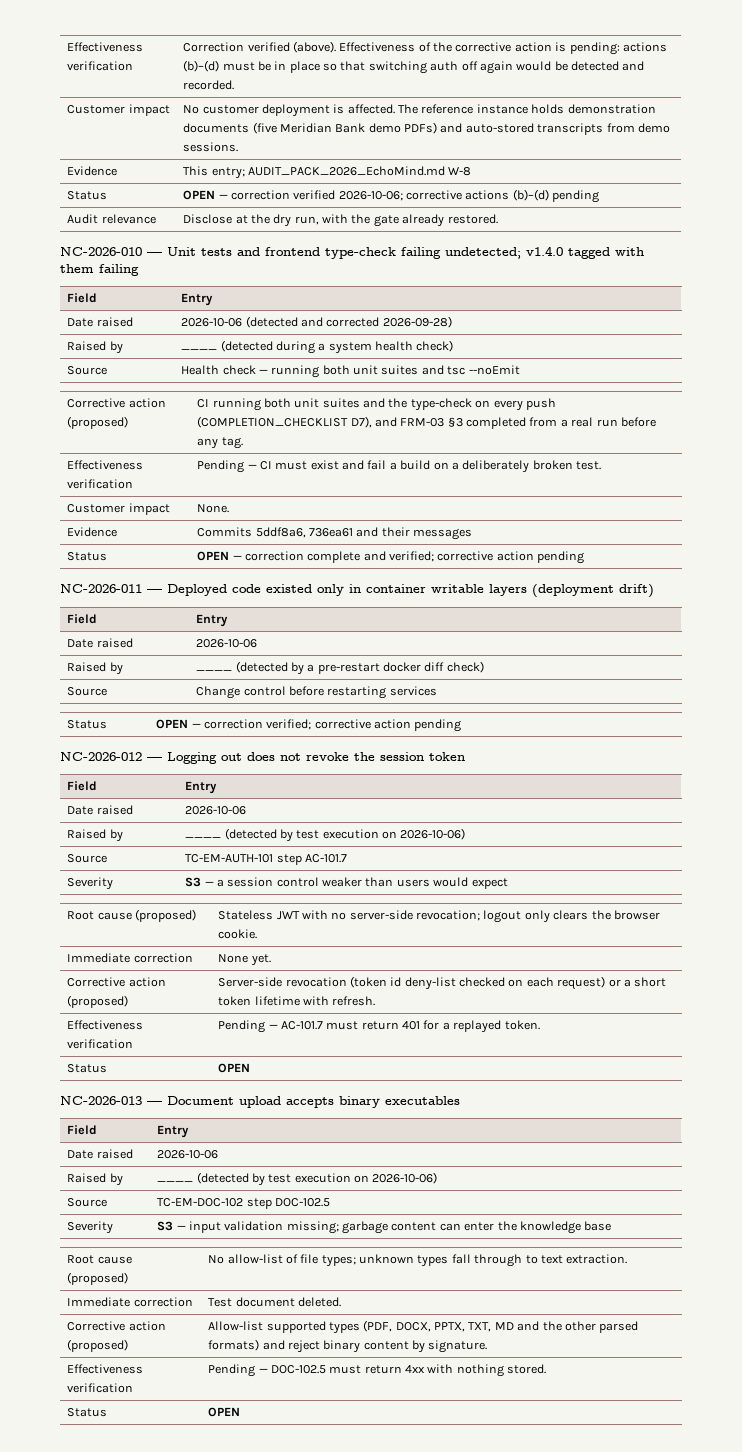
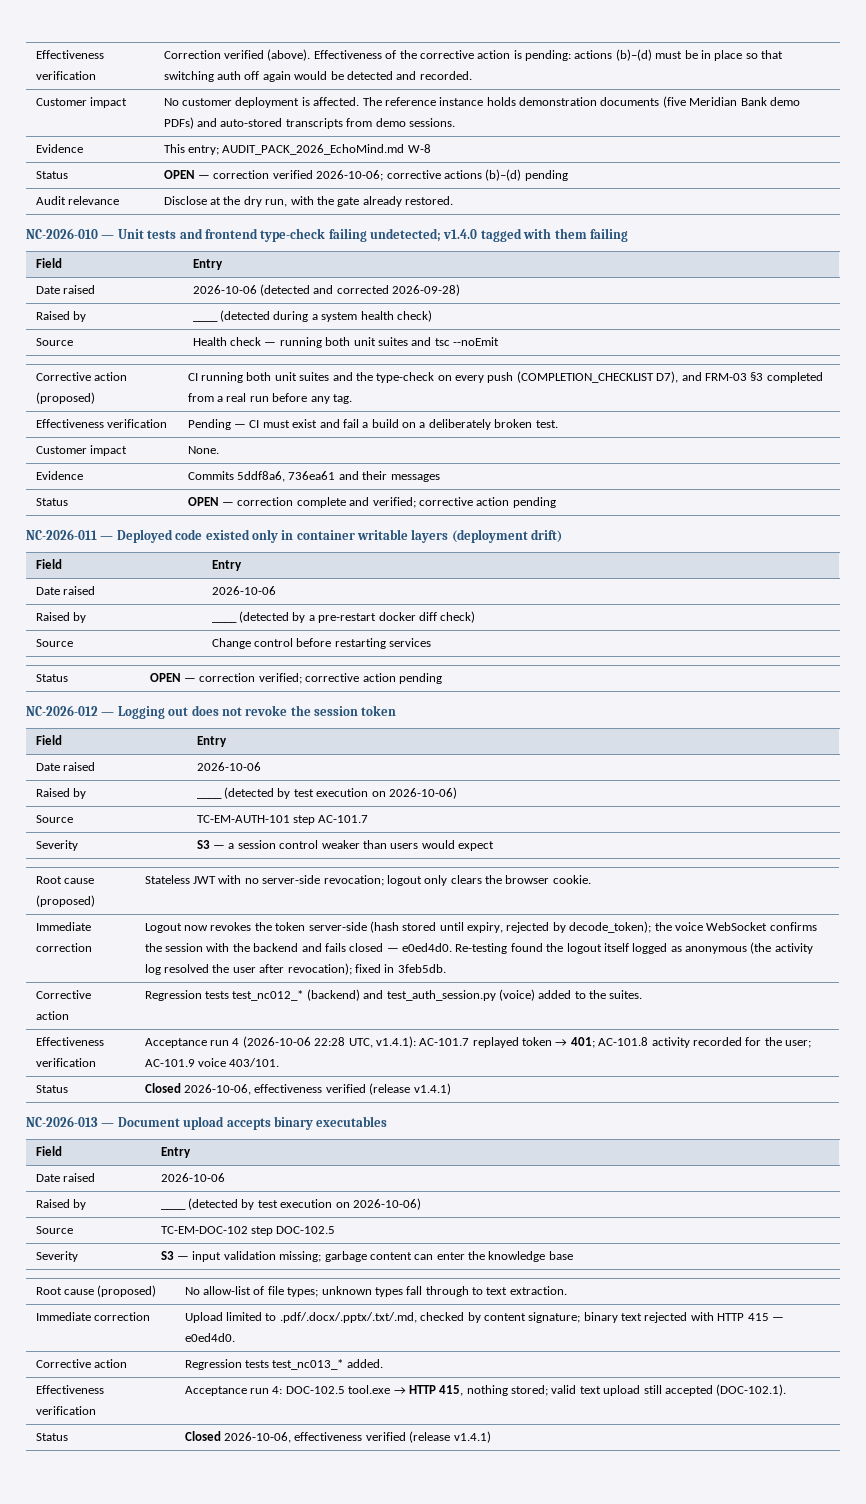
[218,954,271,966] [67,977,166,987] [67,995,129,1008] [218,976,667,990] [218,996,376,1006] [67,1020,144,1030] [67,1039,134,1049] [218,1020,540,1033] [67,1064,108,1073] [218,1063,251,1073] None yet. // Corrective action (proposed) | Server-side revocation (token id deny-list checked on each request) or a short token lifetime with refresh. // Effectiveness verification | Pending — AC-101.7 must return 401 for a replayed token. // Status | OPEN -> [144,921,817,933] [144,942,813,954] [144,963,446,975] [35,990,91,999] [35,1011,69,1020] [144,989,643,1001] [35,1037,104,1046] [35,1058,96,1067] [144,1036,812,1048] [144,1058,280,1067] [35,1085,68,1093] [144,1083,451,1095] Logout now revokes the token server-side (hash stored until expiry, rejected by decode_token); the voice WebSocket confirms the session with the backend and fails closed — e0ed4d0. Re-testing found the logout itself logged as anonymous (the activity log resolved the user after revocation); fixed in 3feb5db. // Corrective action | Regression tests test_nc012_* (backend) and test_auth_session.py (voice) added to the suites. // Effectiveness verification | Acceptance run 4 (2026-10-06 22:28 UTC, v1.4.1): AC-101.7 replayed token → 401; AC-101.8 activity recorded for the user; AC-101.9 voice 403/101. // Status | Closed 2026-10-06, effectiveness verified (release v1.4.1)
[208,1297,341,1307] [67,1321,166,1331] [67,1339,129,1352] [208,1320,639,1334] [208,1339,488,1353] [67,1364,144,1374] [67,1383,134,1393] [208,1364,547,1377] [67,1408,108,1417] [208,1407,241,1417] Test document deleted. // Corrective action (proposed) | Allow-list supported types (PDF, DOCX, PPTX, TXT, MD and the other parsed formats) and reject binary content by signature. // Effectiveness verification | Pending — DOC-102.5 must return 4xx with nothing stored. // Status | OPEN -> [184,1312,784,1323] [184,1333,235,1342] [35,1359,128,1368] [184,1359,383,1370] [35,1385,104,1394] [35,1406,96,1415] [184,1384,787,1396] [35,1433,68,1441] [184,1431,491,1443] Upload limited to .pdf/.docx/.pptx/.txt/.md, checked by content signature; binary text rejected with HTTP 415 — e0ed4d0. // Corrective action | Regression tests test_nc013_* added. // Effectiveness verification | Acceptance run 4: DOC-102.5 tool.exe → HTTP 415, nothing stored; valid text upload still accepted (DOC-102.1). // Status | Closed 2026-10-06, effectiveness verified (release v1.4.1)

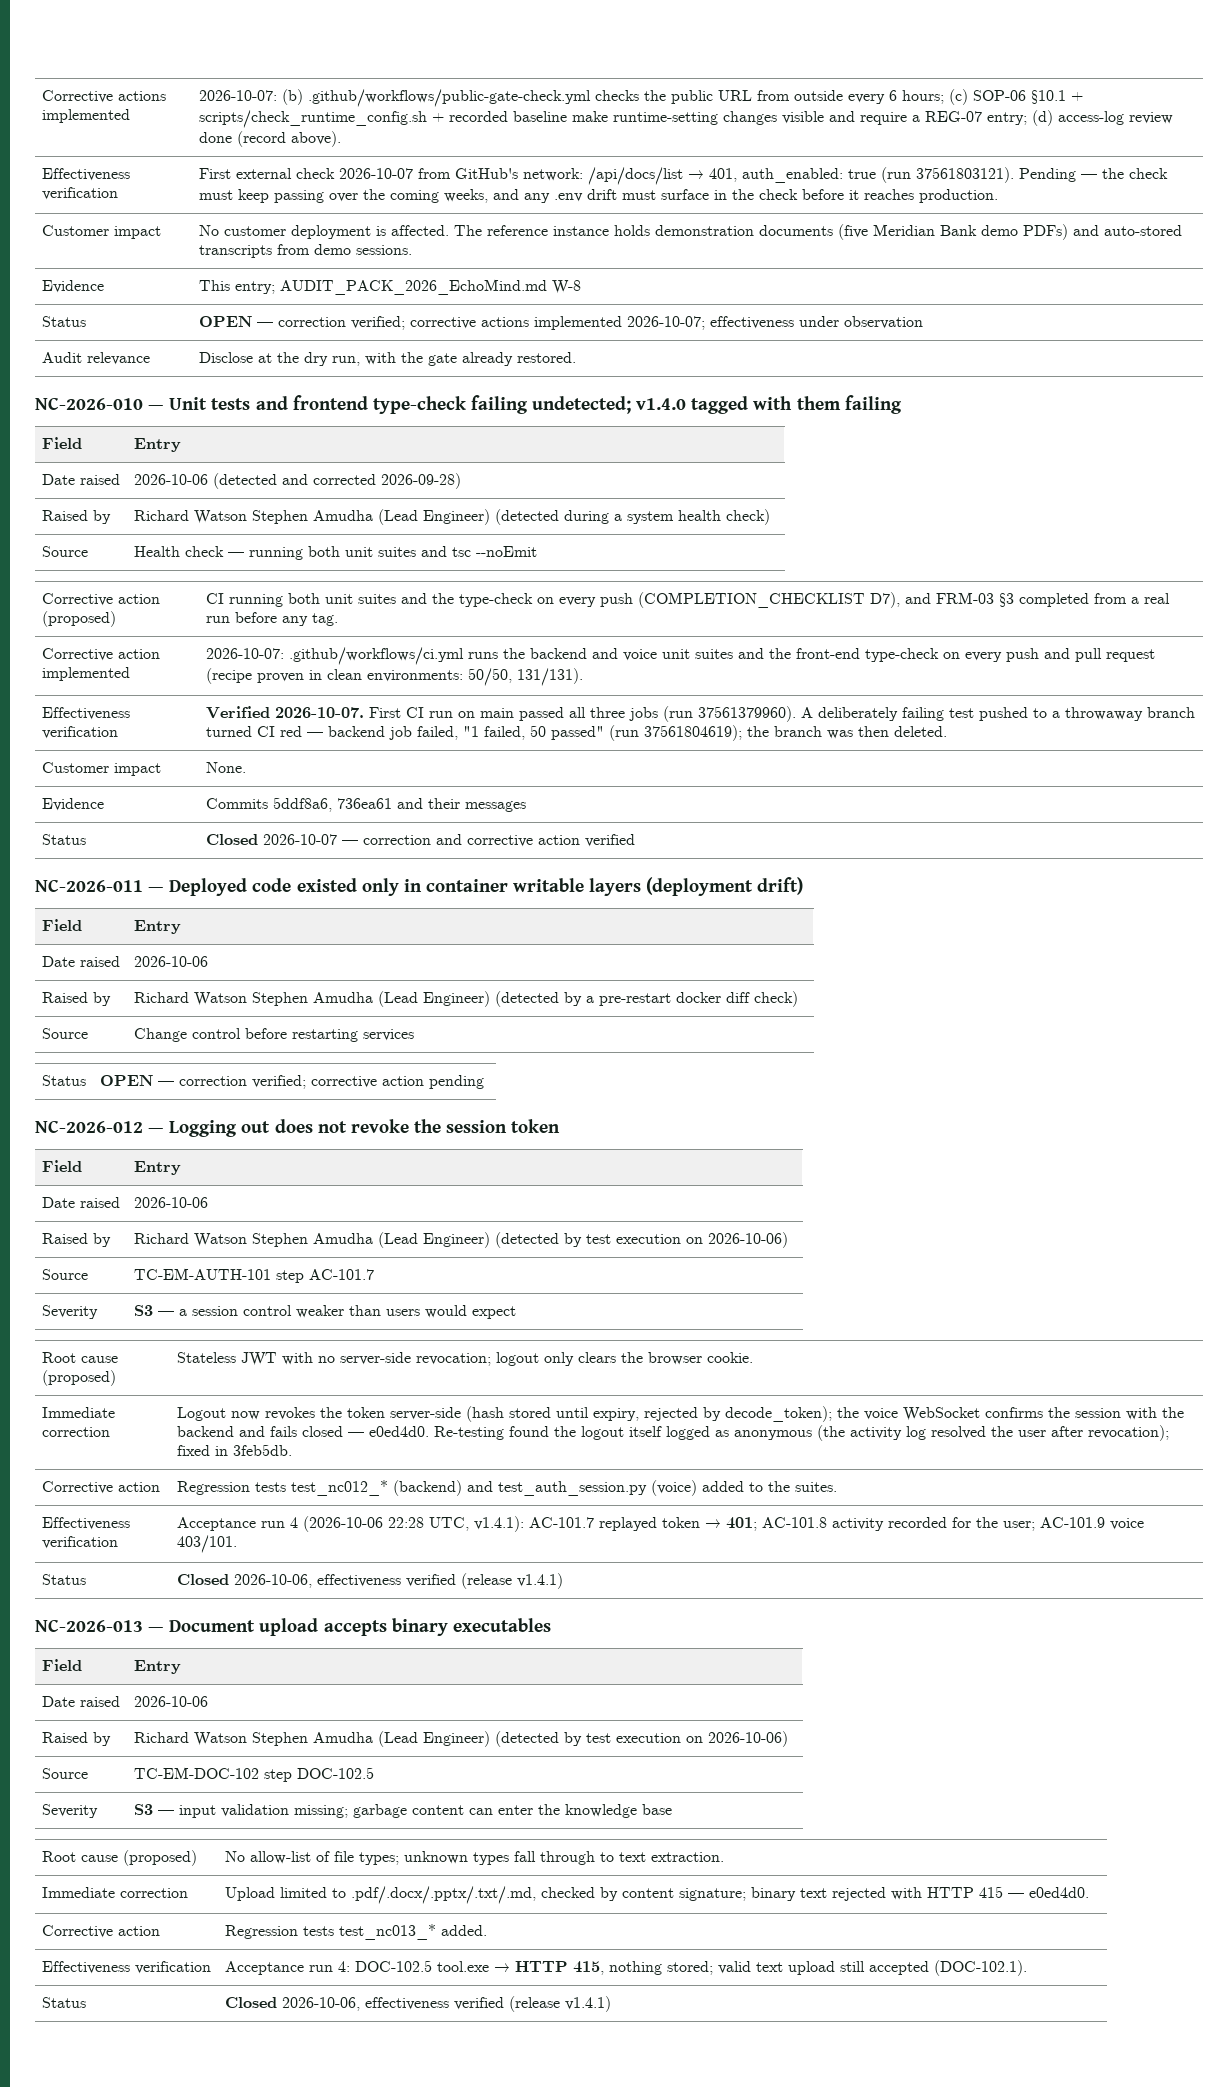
[35,50,104,59] [35,71,96,80] [163,49,784,61] [163,71,472,82] Effectiveness verification | Correction verified (above). Effectiveness of the corrective action is pending: actions (b)–(d) must be in place so that switching auth off again would be detected and recorded. -> [41,90,166,103] [41,109,130,123] [198,89,1083,107] [198,110,1173,128] [198,131,341,147] [41,168,130,181] [41,187,118,200] [198,167,1168,185] [198,189,998,203] Corrective actions implemented | 2026-10-07: (b) .github/workflows/public-gate-check.yml checks the public URL from outside every 6 hours; (c) SOP-06 §10.1 + scripts/check_runtime_config.sh + recorded baseline make runtime-setting changes visible and require a REG-07 entry; (d) access-log review done (record above). // Effectiveness verification | First external check 2026-10-07 from GitHub's network: /api/docs/list → 401, auth_enabled: true (run 37561803121). Pending — the check must keep passing over the coming weeks, and any .env drift must surface in the check before it reaches production.
[272,169,568,181] verified 2026-10-06; corrective actions (b)–(d) pending -> [350,316,923,330] verified; corrective actions implemented 2026-10-07; effectiveness under observation
[192,320,218,322] ____ -> [133,509,490,525] Richard Watson Stephen Amudha (Lead Engineer)
[35,419,168,428] [187,419,558,430] Effectiveness verification | Pending — CI must exist and fail a build on a deliberately broken test. -> [41,648,160,661] [41,667,130,681] [205,647,1155,665] [205,668,583,686] [41,707,130,720] [41,726,118,739] [205,706,1195,722] [205,725,947,741] Corrective action implemented | 2026-10-07: .github/workflows/ci.yml runs the backend and voice unit suites and the front-end type-check on every push and pull request (recipe proven in clean environments: 50/50, 131/131). // Effectiveness verification | Verified 2026-10-07. First CI run on main passed all three jobs (run 37561379960). A deliberately failing test pushed to a throwaway branch turned CI red — backend job failed, "1 failed, 50 passed" (run 37561804619); the branch was then deleted.
[187,497,556,508] OPEN — correction complete and verified; corrective action pending -> [205,834,635,847] Closed 2026-10-07 — correction and corrective action verified
[211,621,237,623] ____ -> [133,991,490,1007] Richard Watson Stephen Amudha (Lead Engineer)
[196,797,222,799] ____ -> [133,1232,490,1248] Richard Watson Stephen Amudha (Lead Engineer)
[160,1208,186,1210] ____ -> [133,1731,490,1747] Richard Watson Stephen Amudha (Lead Engineer)

